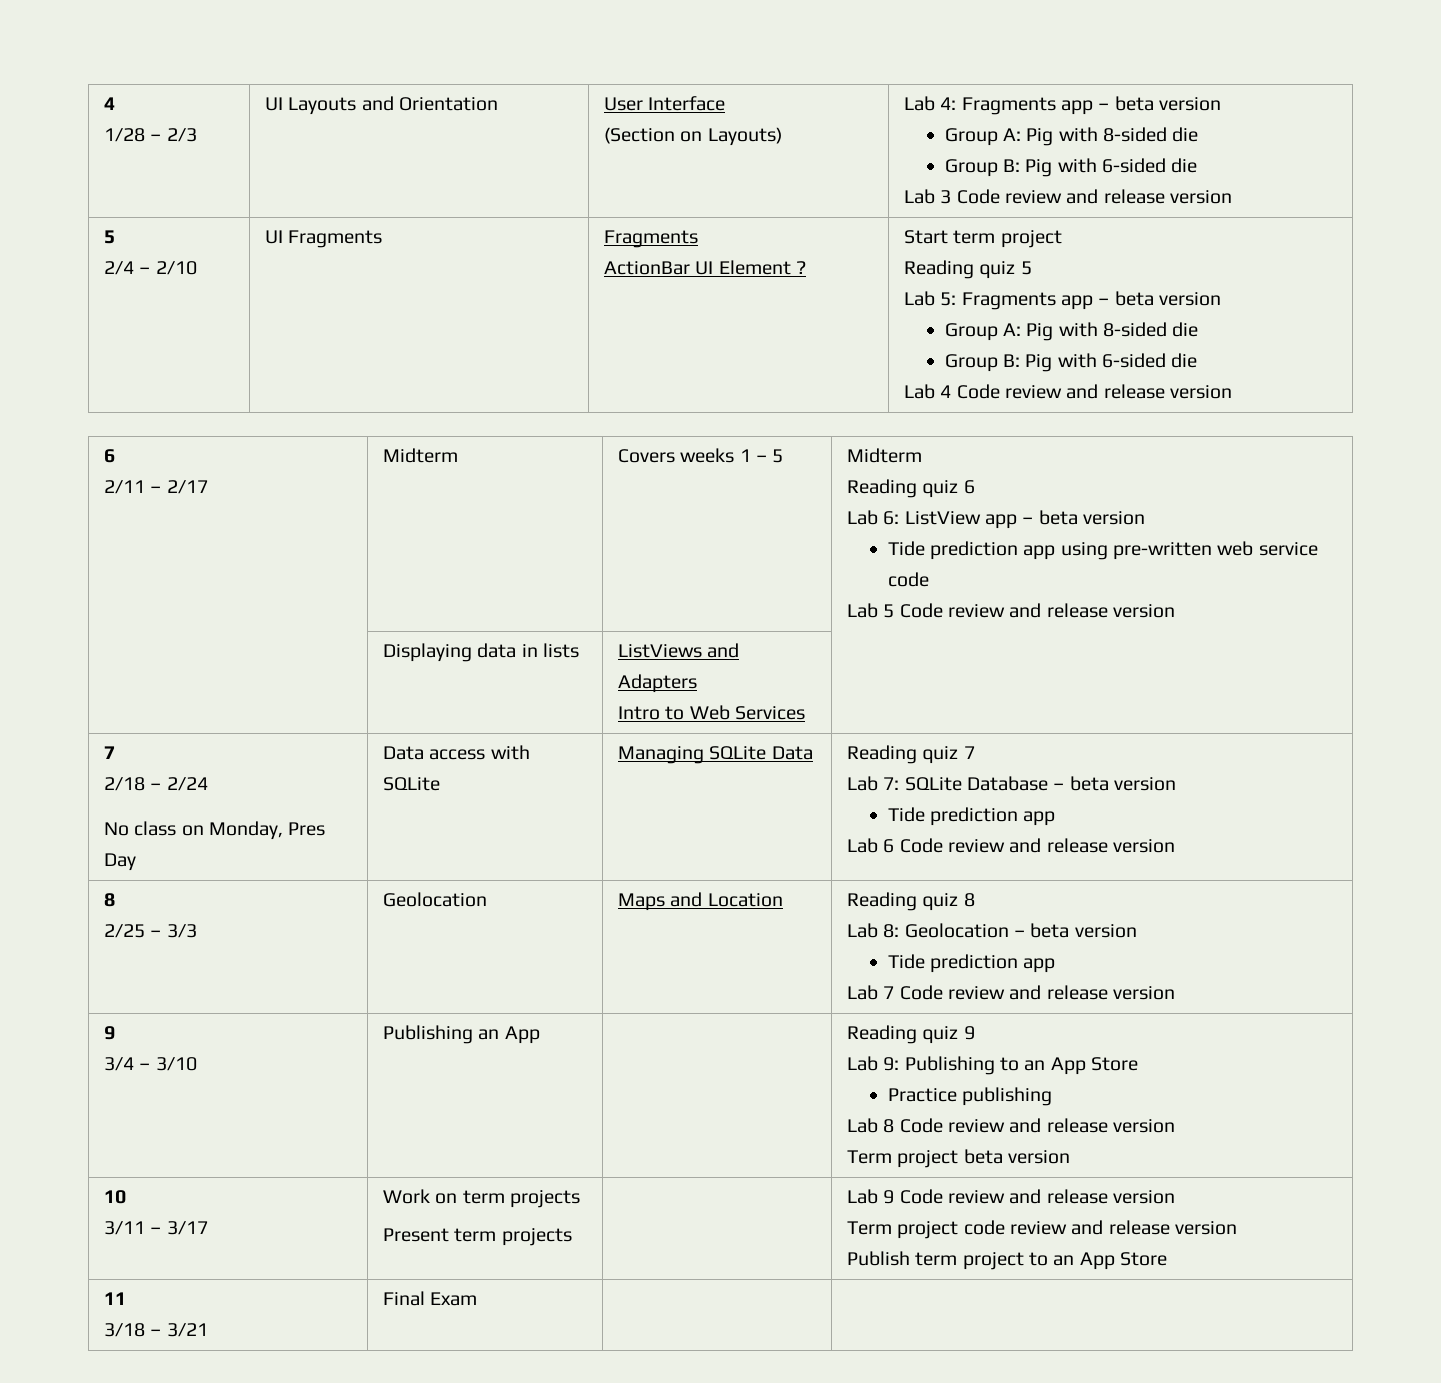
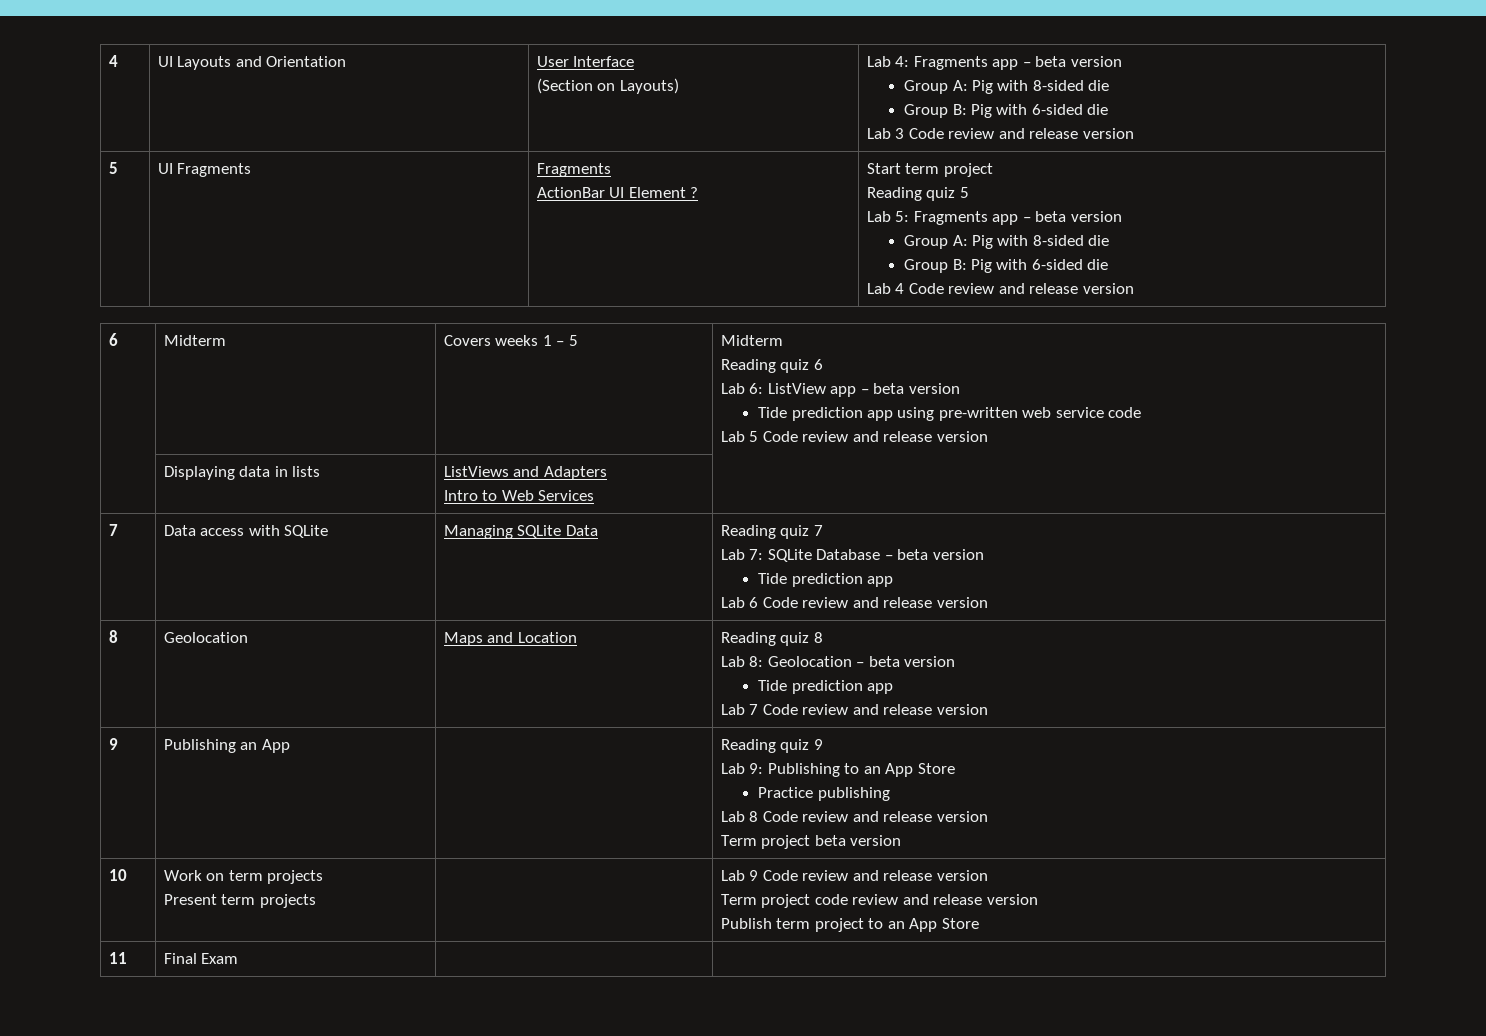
[104,97,116,110] [104,128,197,142] 4 // 1/28 – 2/3 -> [108,55,118,67] 4
[104,261,197,275] // 2/4 – 2/10 -> (118, 168) none
[104,480,208,494] // 2/11 – 2/17 -> (118, 339) none
[104,777,208,791] [104,821,326,840] [104,853,137,871] // 2/18 – 2/24 // No class on Monday, Pres Day -> (118, 530) none
[104,924,197,938] // 2/25 – 3/3 -> (118, 636) none
[104,1057,197,1071] // 3/4 – 3/10 -> (118, 744) none
[104,1221,208,1235] // 3/11 – 3/17 -> (127, 875) none
[104,1323,208,1337] // 3/18 – 3/21 -> (127, 958) none

